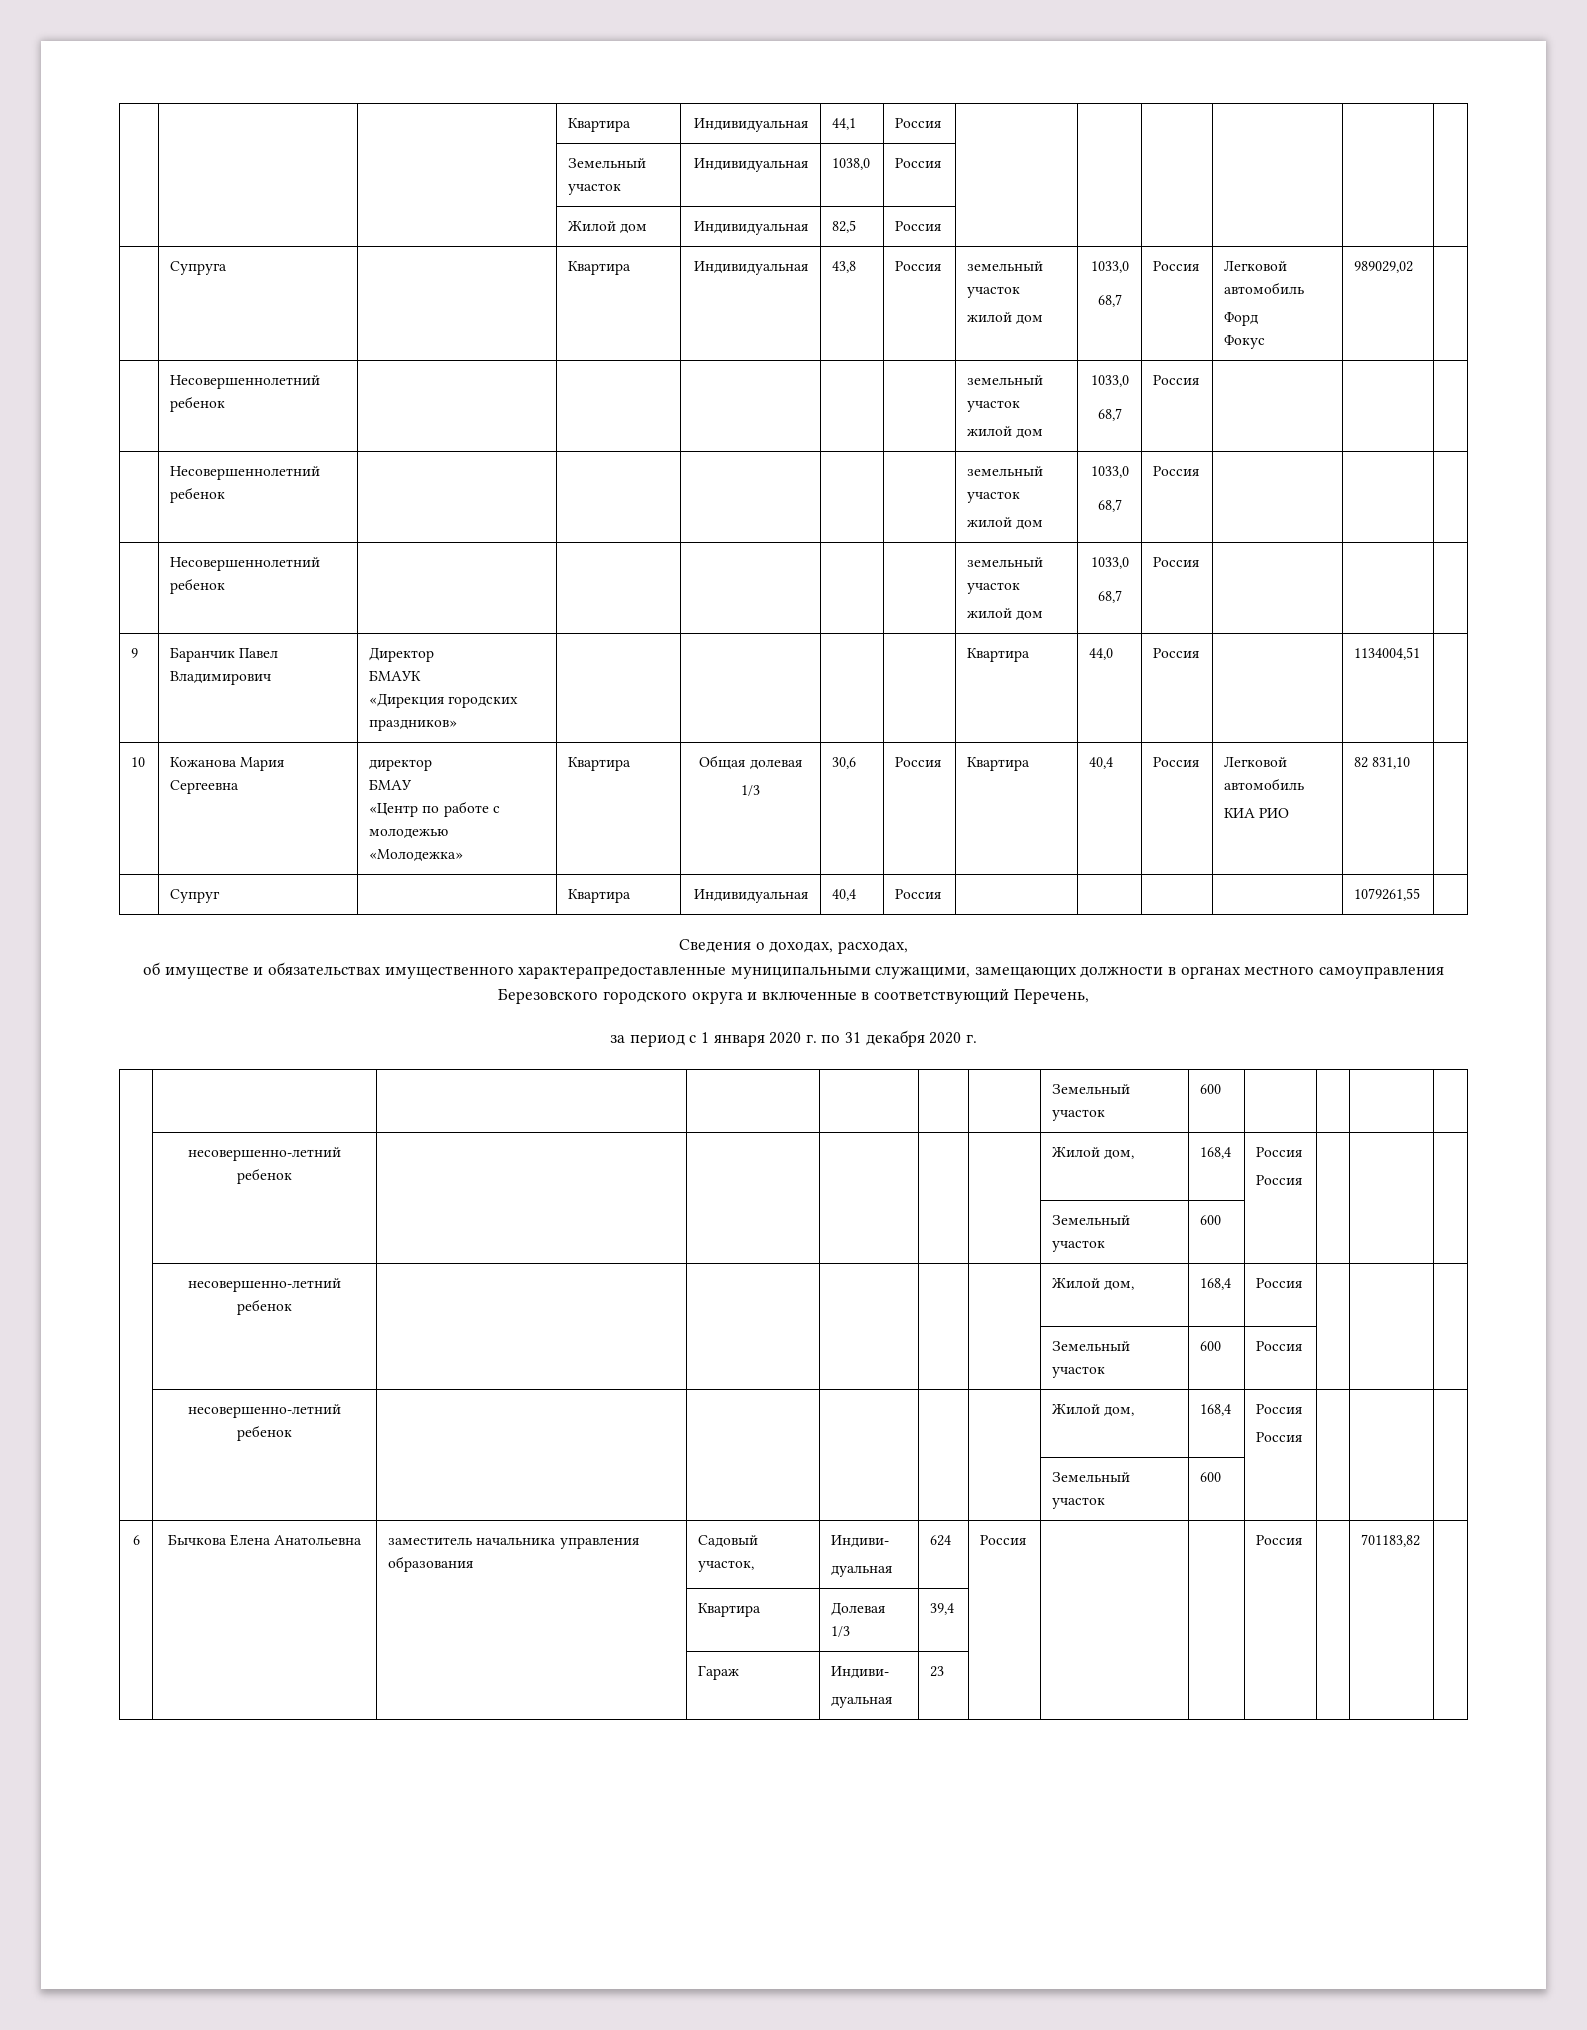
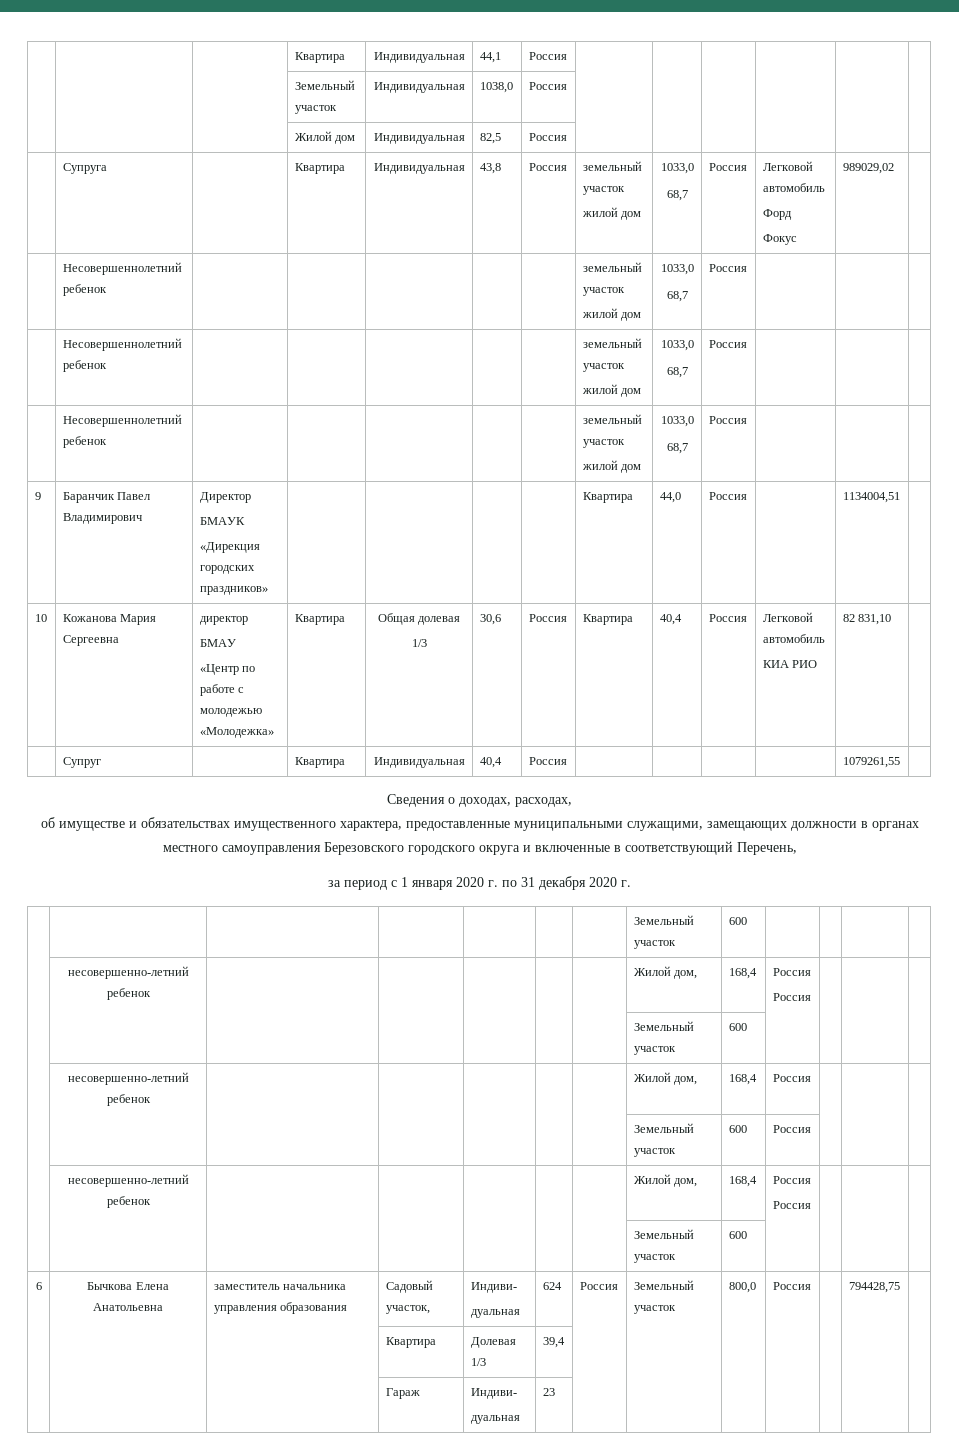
[518,966,727,979] характерапредоставленные -> [339,821,510,831] характера, предоставленные
[1256,1535,1303,1545] [1361,1534,1421,1547] | | Россия | | 701183,82 -> [633,1280,694,1290] [633,1305,676,1314] [728,1282,756,1293] [772,1282,811,1290] [848,1282,900,1293] Земельный участок | 800,0 | Россия | | 794428,75

